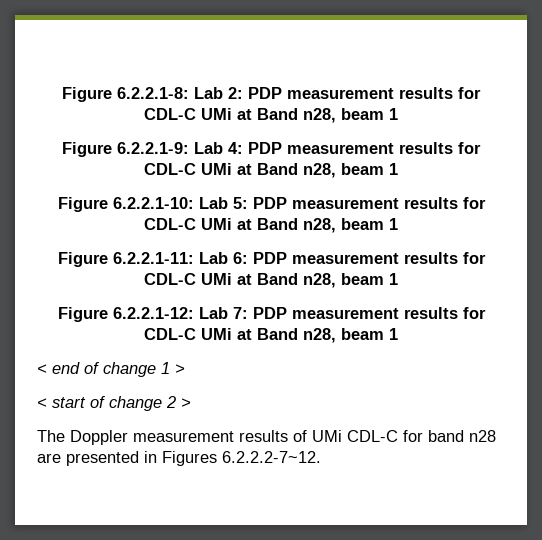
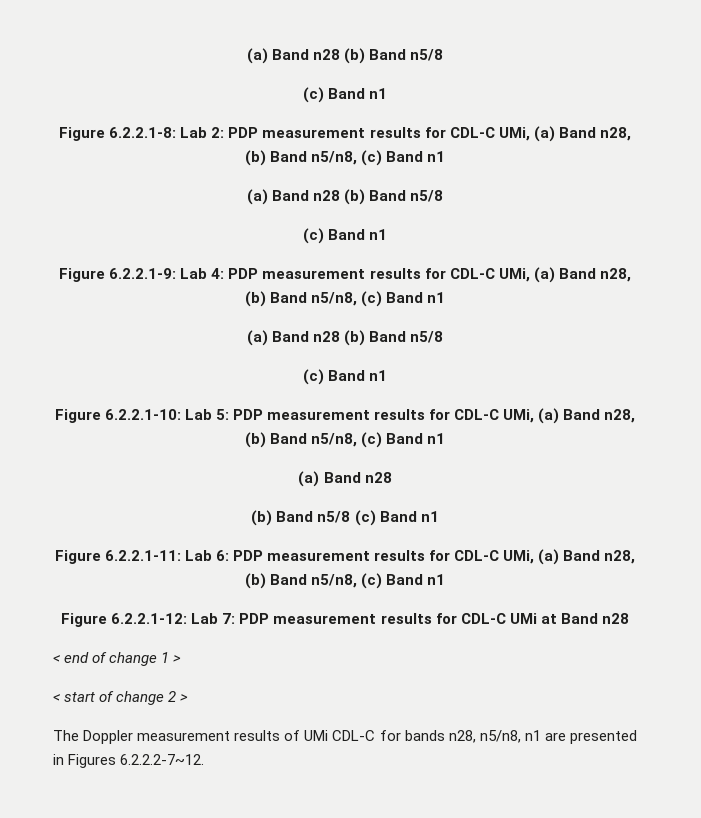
(62, 94) none -> [246,48,444,64] [302,87,388,103] (a) Band n28 (b) Band n5/8 // (c) Band n1 //
[201,108,398,123] UMi at Band n28, beam 1 -> [498,126,631,142] [244,150,446,166] [246,189,444,205] [302,228,388,244] UMi, (a) Band n28, (b) Band n5/n8, (c) Band n1 // (a) Band n28 (b) Band n5/8 // (c) Band n1
[201,163,398,178] UMi at Band n28, beam 1 -> [498,267,631,283] [244,291,446,307] [246,330,444,346] [302,369,388,385] UMi, (a) Band n28, (b) Band n5/n8, (c) Band n1 // (a) Band n28 (b) Band n5/8 // (c) Band n1
[201,218,398,233] UMi at Band n28, beam 1 -> [503,408,636,424] [244,432,446,448] [298,471,392,487] [251,510,439,526] UMi, (a) Band n28, (b) Band n5/n8, (c) Band n1 // (a) Band n28 // (b) Band n5/8 (c) Band n1
[201,273,398,288] UMi at Band n28, beam 1 -> [503,549,636,565] [244,573,446,589] UMi, (a) Band n28, (b) Band n5/n8, (c) Band n1
[303,328,398,343] n28, beam 1 -> [601,613,629,624] n28
[428,430,496,442] band n28 -> [404,730,541,743] bands n28, n5/n8, n1

